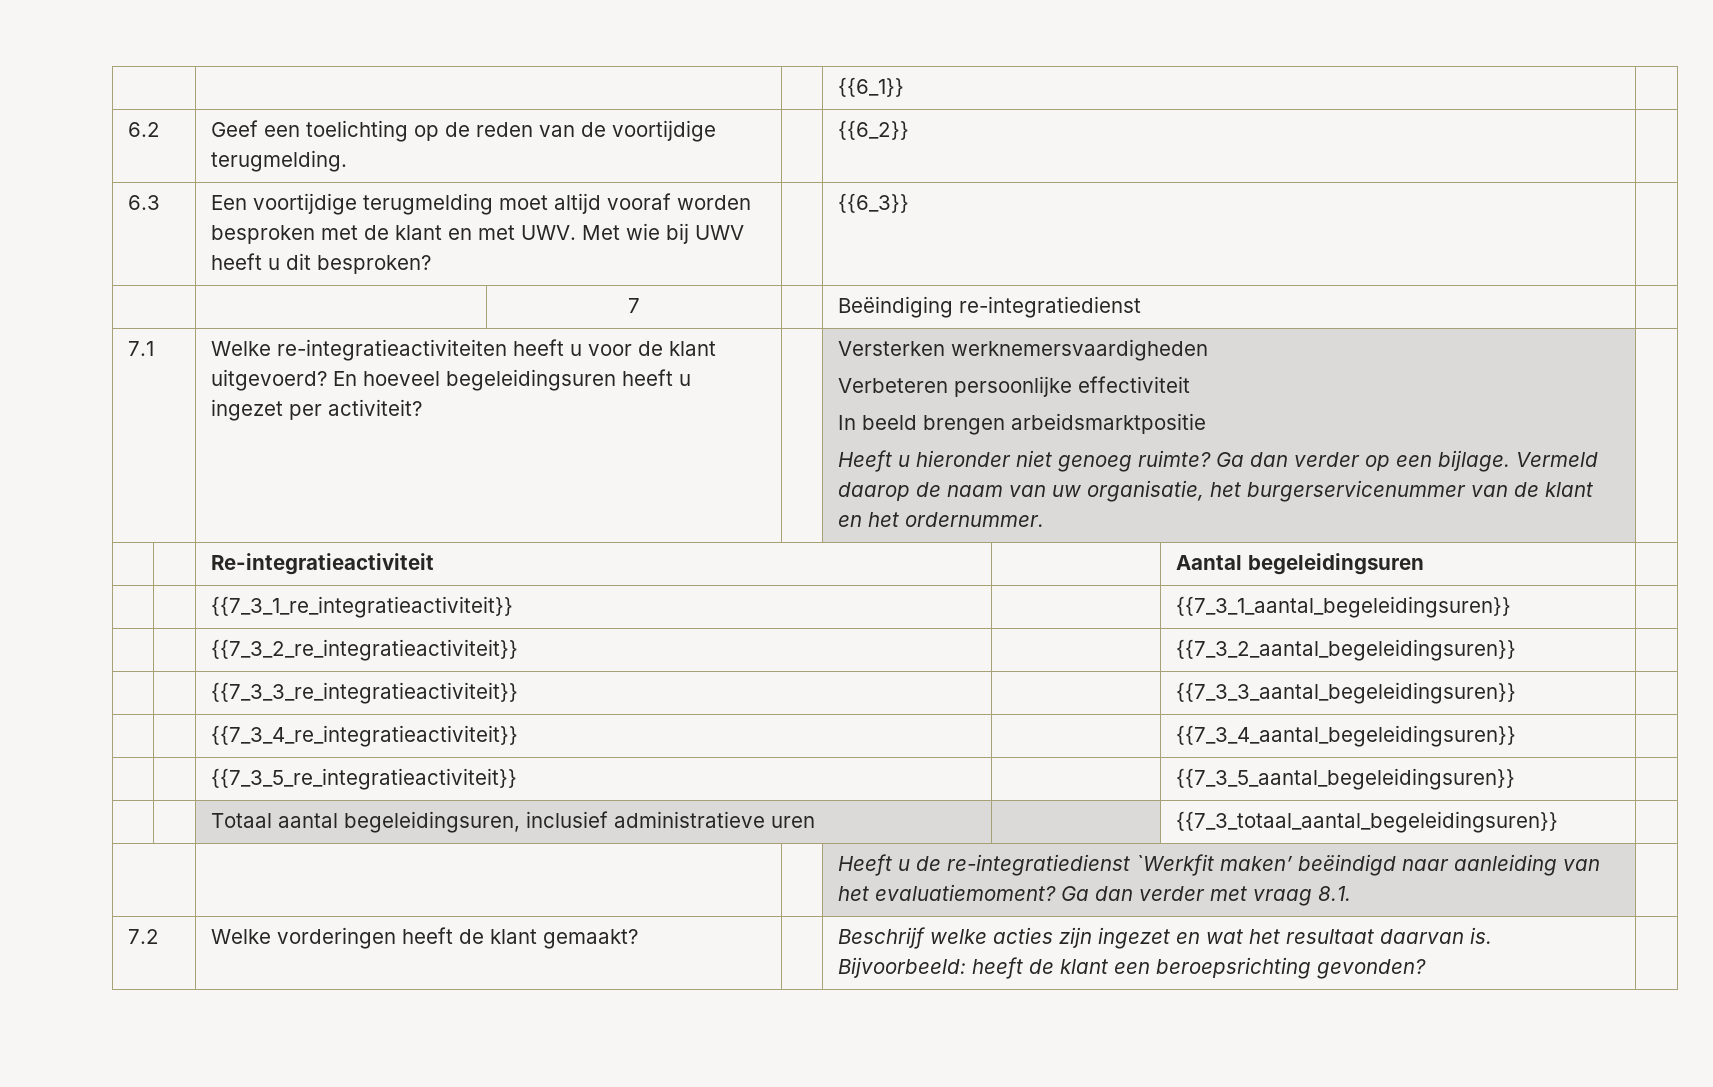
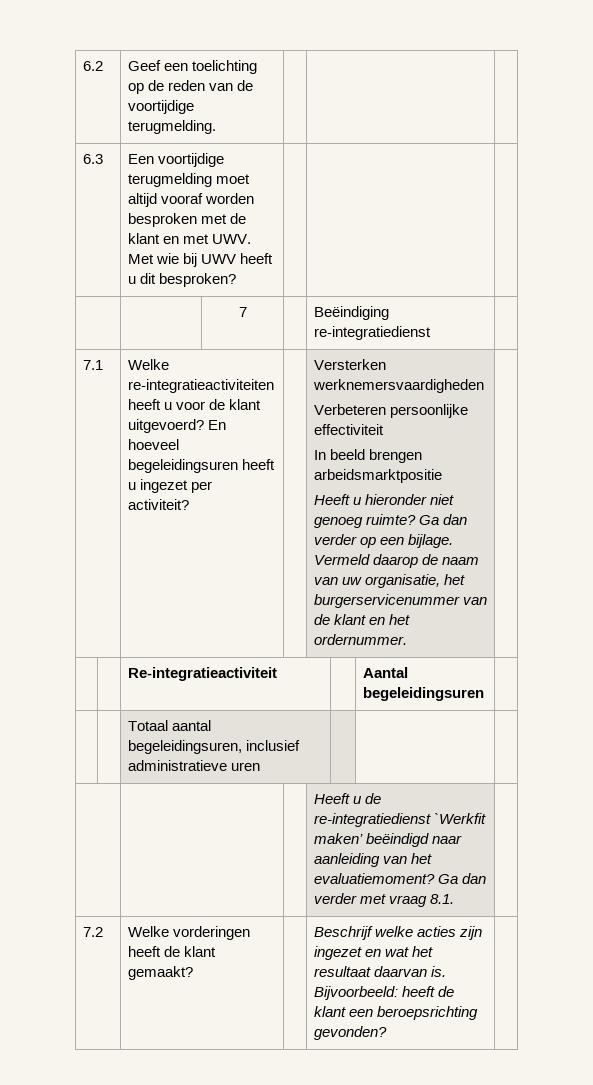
[837,77,904,97] | | | {{6_1}} | // -> (82, 66) none
[837,120,909,140] {{6_2}} -> (216, 127) none
[837,193,909,213] {{6_3}} -> (236, 280) none
[210,596,513,618] [1175,596,1511,618] [210,639,518,661] [1175,639,1516,661] [210,682,518,704] [1175,682,1516,704] [210,725,518,747] [1175,725,1516,747] [210,768,517,790] [1175,768,1515,790] // | | {{7_3_1_re_integratieactiviteit}} | | {{7_3_1_aantal_begeleidingsuren}} | // | | {{7_3_2_re_integratieactiviteit}} | | {{7_3_2_aantal_begeleidingsuren}} | // | | {{7_3_3_re_integratieactiviteit}} | | {{7_3_3_aantal_begeleidingsuren}} | // | | {{7_3_4_re_integratieactiviteit}} | | {{7_3_4_aantal_begeleidingsuren}} | // | | {{7_3_5_re_integratieactiviteit}} | | {{7_3_5_aantal_begeleidingsuren}} | -> (484, 694) none
[1175,811,1558,833] {{7_3_totaal_aantal_begeleidingsuren}} -> (260, 766) none

